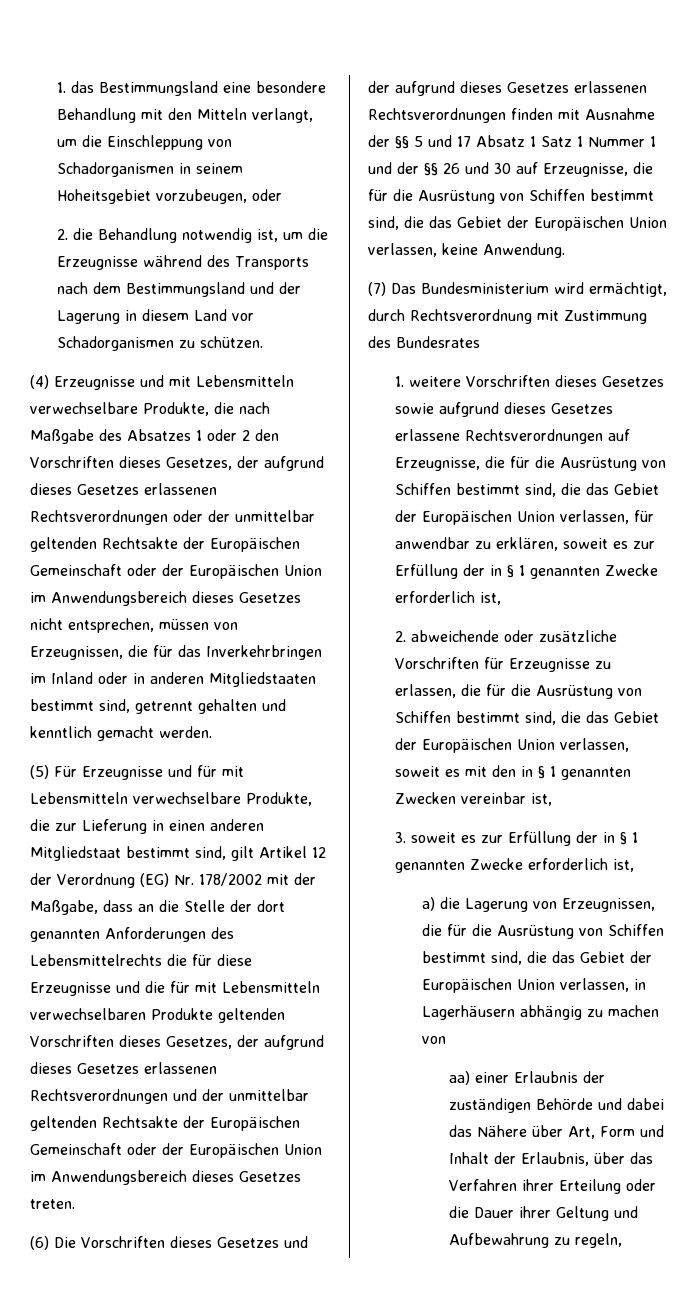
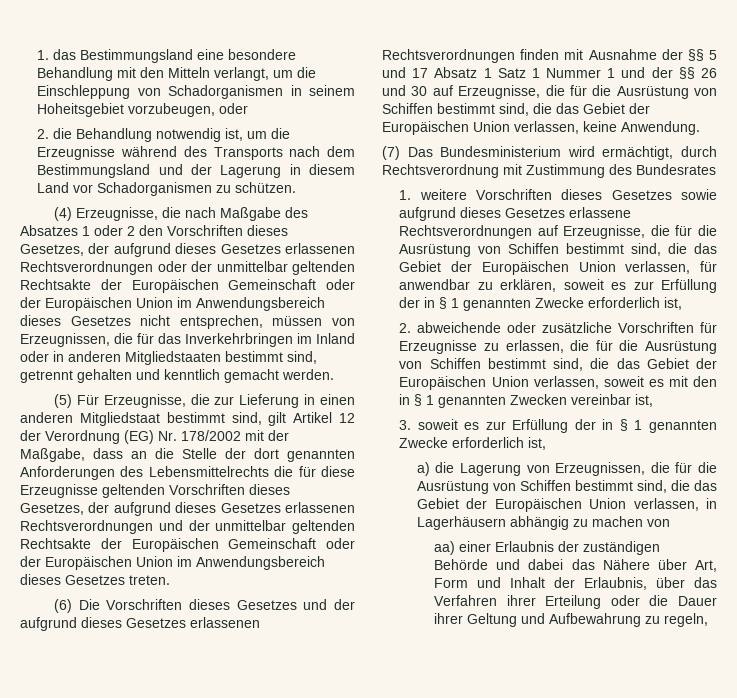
[54,375,294,390] [30,402,209,416] Erzeugnisse und mit Lebensmitteln verwechselbare Produkte, -> [75,207,158,221] Erzeugnisse,
[82,765,244,780] [30,792,312,806] Erzeugnisse und für mit Lebensmitteln verwechselbare Produkte, -> [103,394,186,408] Erzeugnisse,
[116,981,320,993] [30,1008,213,1020] und die für mit Lebensmitteln verwechselbaren Produkte -> (98, 491) none

